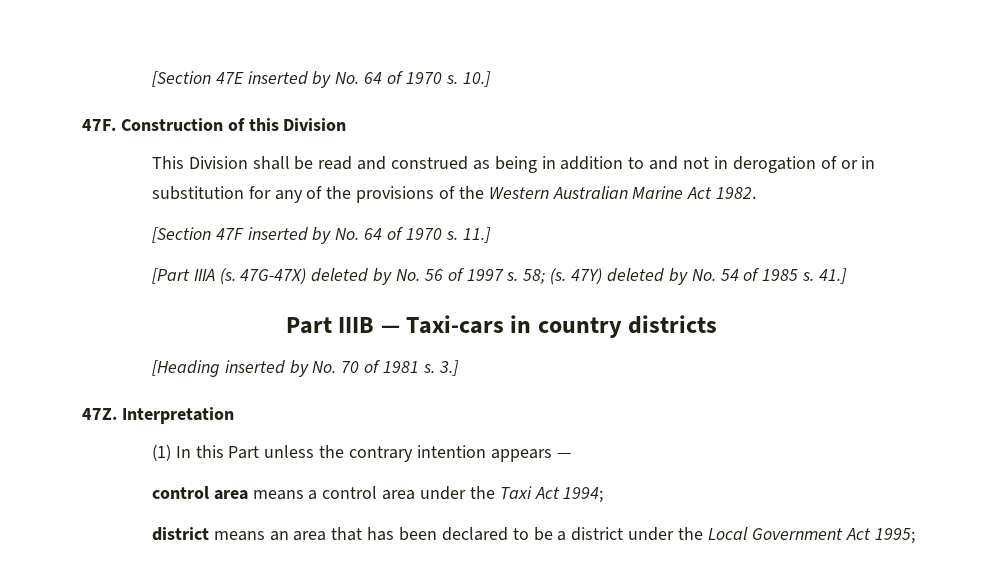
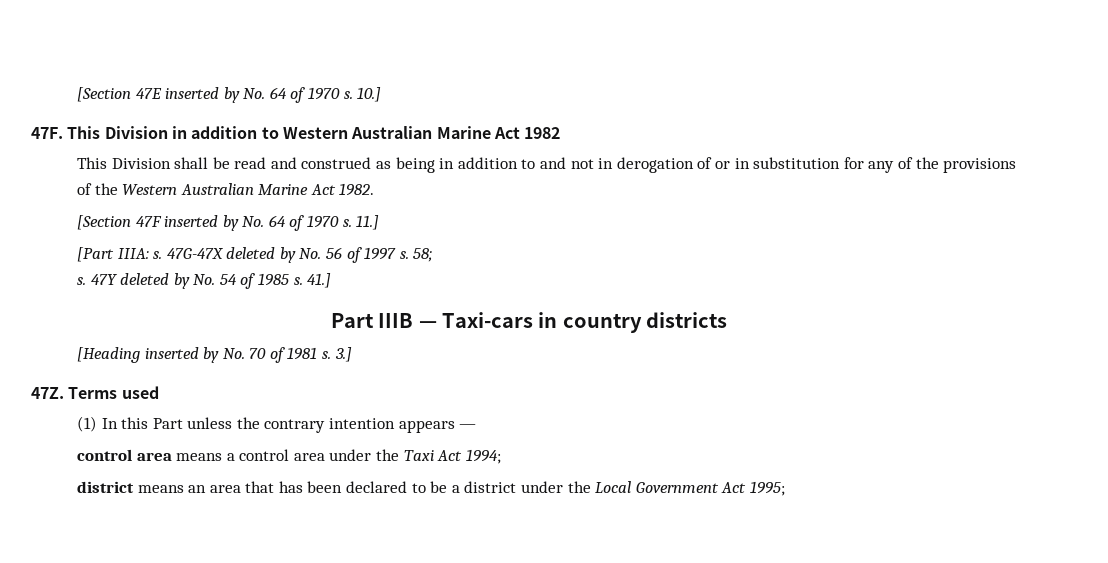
[120,118,347,131] Construction of this Division -> [67,126,561,139] This Division in addition to Western Australian Marine Act 1982
[193,268,307,285] IIIA (s. 47G-47X) -> [117,248,223,259] IIIA: s. 47G-47X
[550,268,603,285] (s. 47Y) -> [76,274,118,285] // s. 47Y
[121,407,234,424] Interpretation -> [68,386,159,399] Terms used

